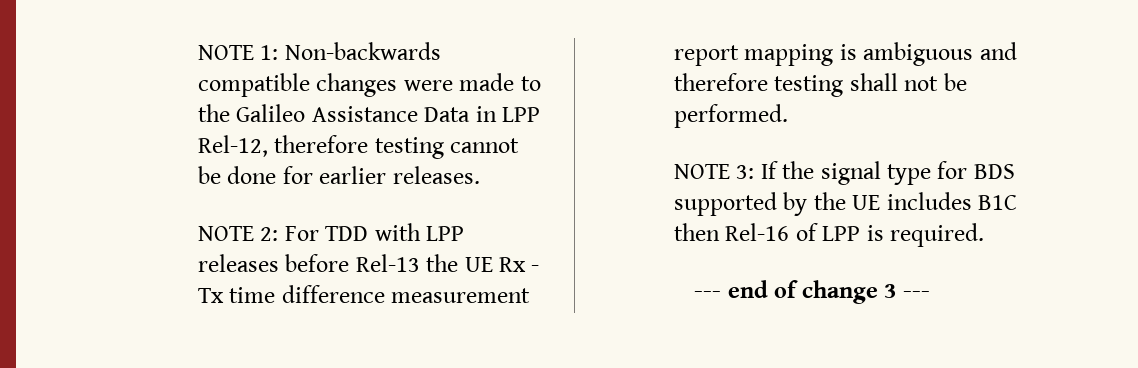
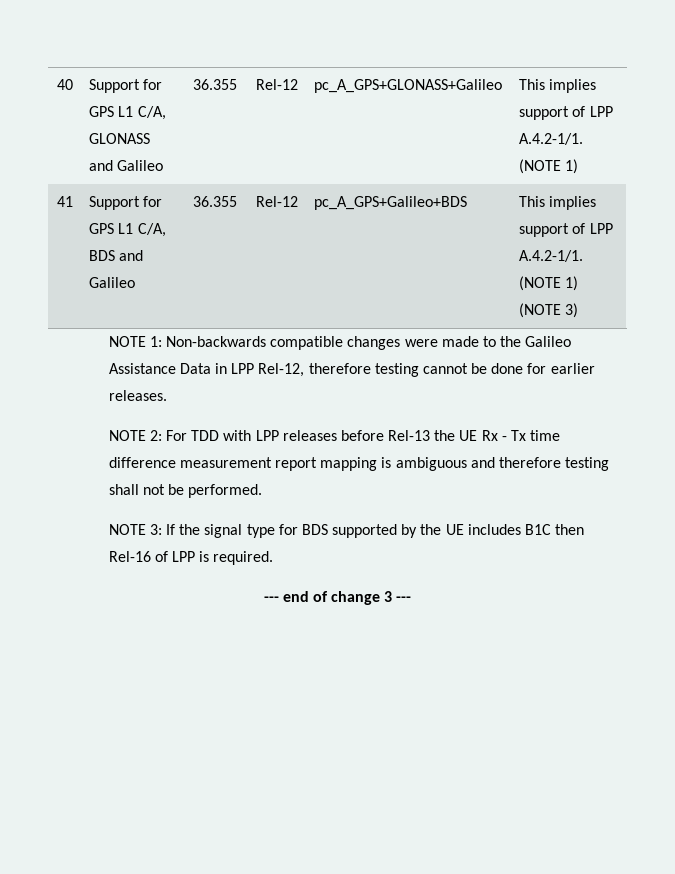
(197, 52) none -> [57,79,73,90] [89,79,163,93] [89,106,166,120] [89,133,151,144] [89,160,164,171] [193,79,238,90] [255,79,298,90] [314,79,503,93] [519,79,597,93] [519,106,613,120] [519,133,584,145] [519,159,579,174] [57,196,73,207] [89,196,163,210] [89,223,166,237] [89,250,144,261] [89,277,136,288] [193,196,238,207] [255,196,298,207] [314,196,468,210] [519,196,597,210] [519,223,613,237] [519,250,584,262] [519,276,579,291] [519,303,579,318] 40 | Support for GPS L1 C/A, GLONASS and Galileo | 36.355 | Rel-12 | pc_A_GPS+GLONASS+Galileo | This implies support of LPP A.4.2-1/1. (NOTE 1) // 41 | Support for GPS L1 C/A, BDS and Galileo | 36.355 | Rel-12 | pc_A_GPS+Galileo+BDS | This implies support of LPP A.4.2-1/1. (NOTE 1) (NOTE 3) //

